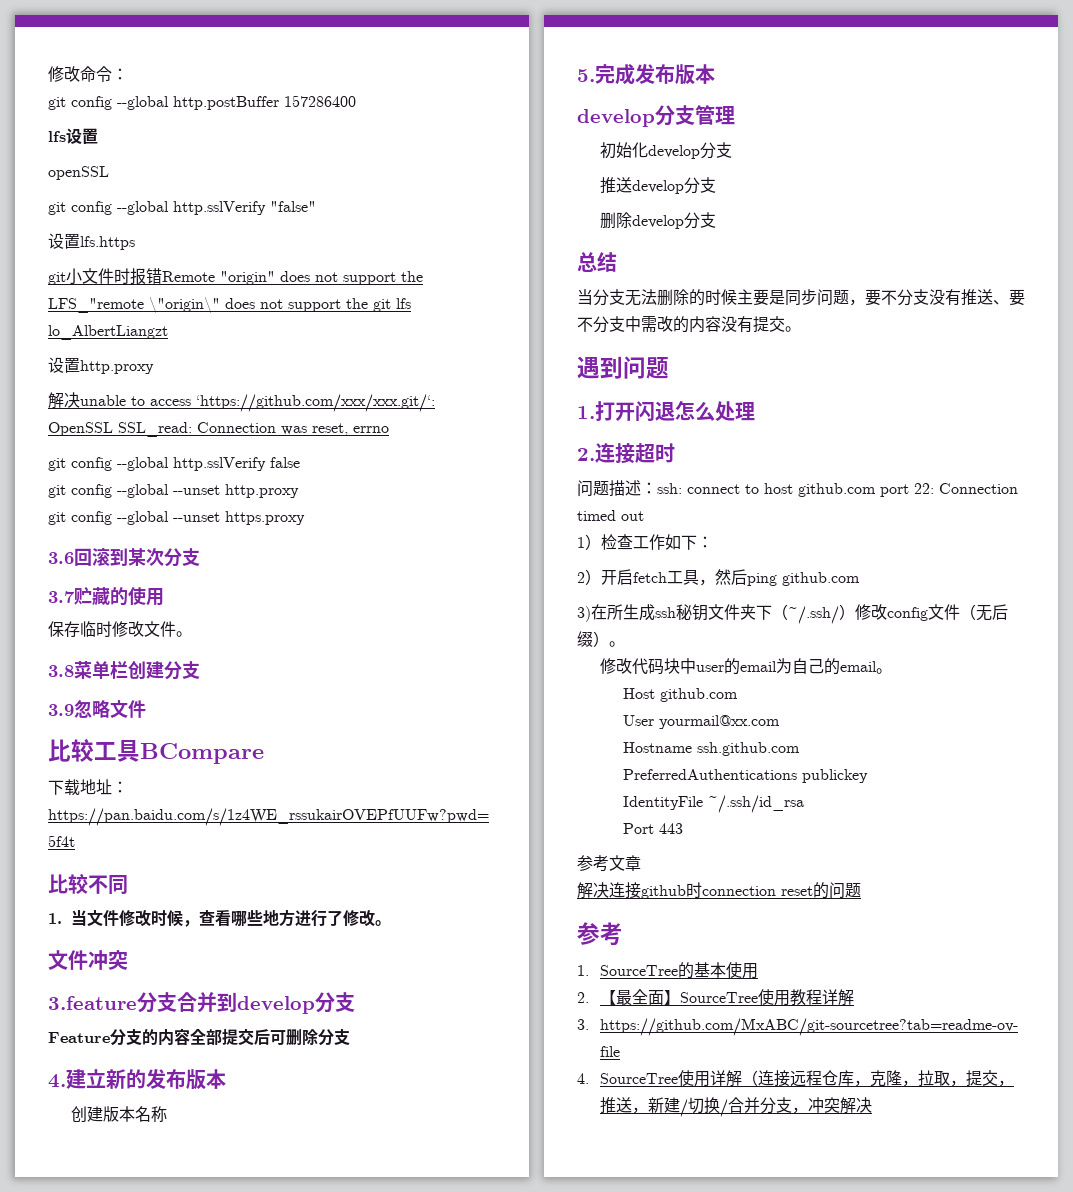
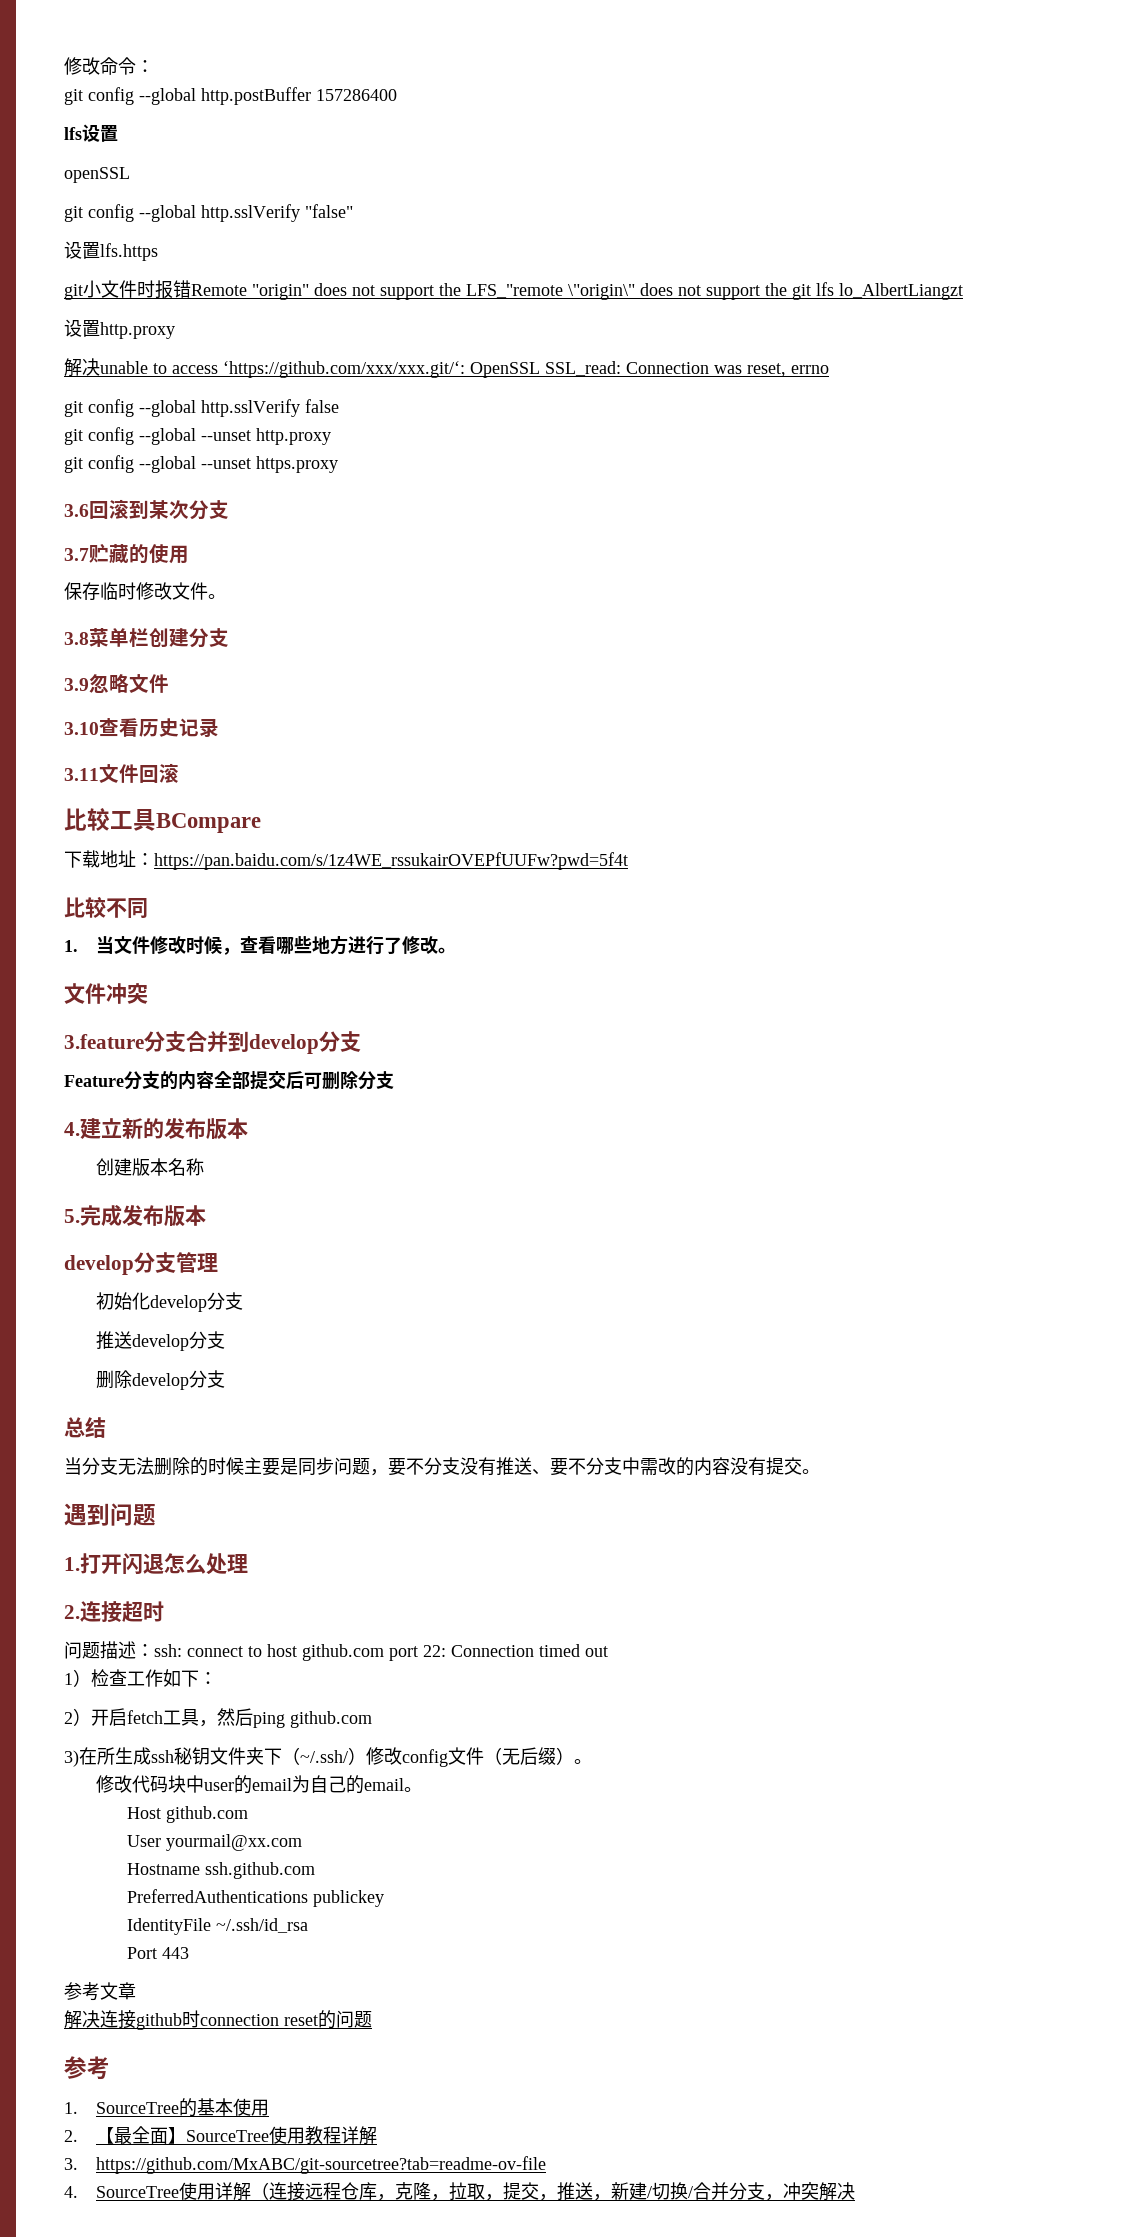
(146, 709) none -> [64,718,219,737] [64,763,179,783] // 3.10查看历史记录 // 3.11文件回滚

